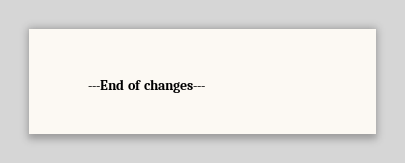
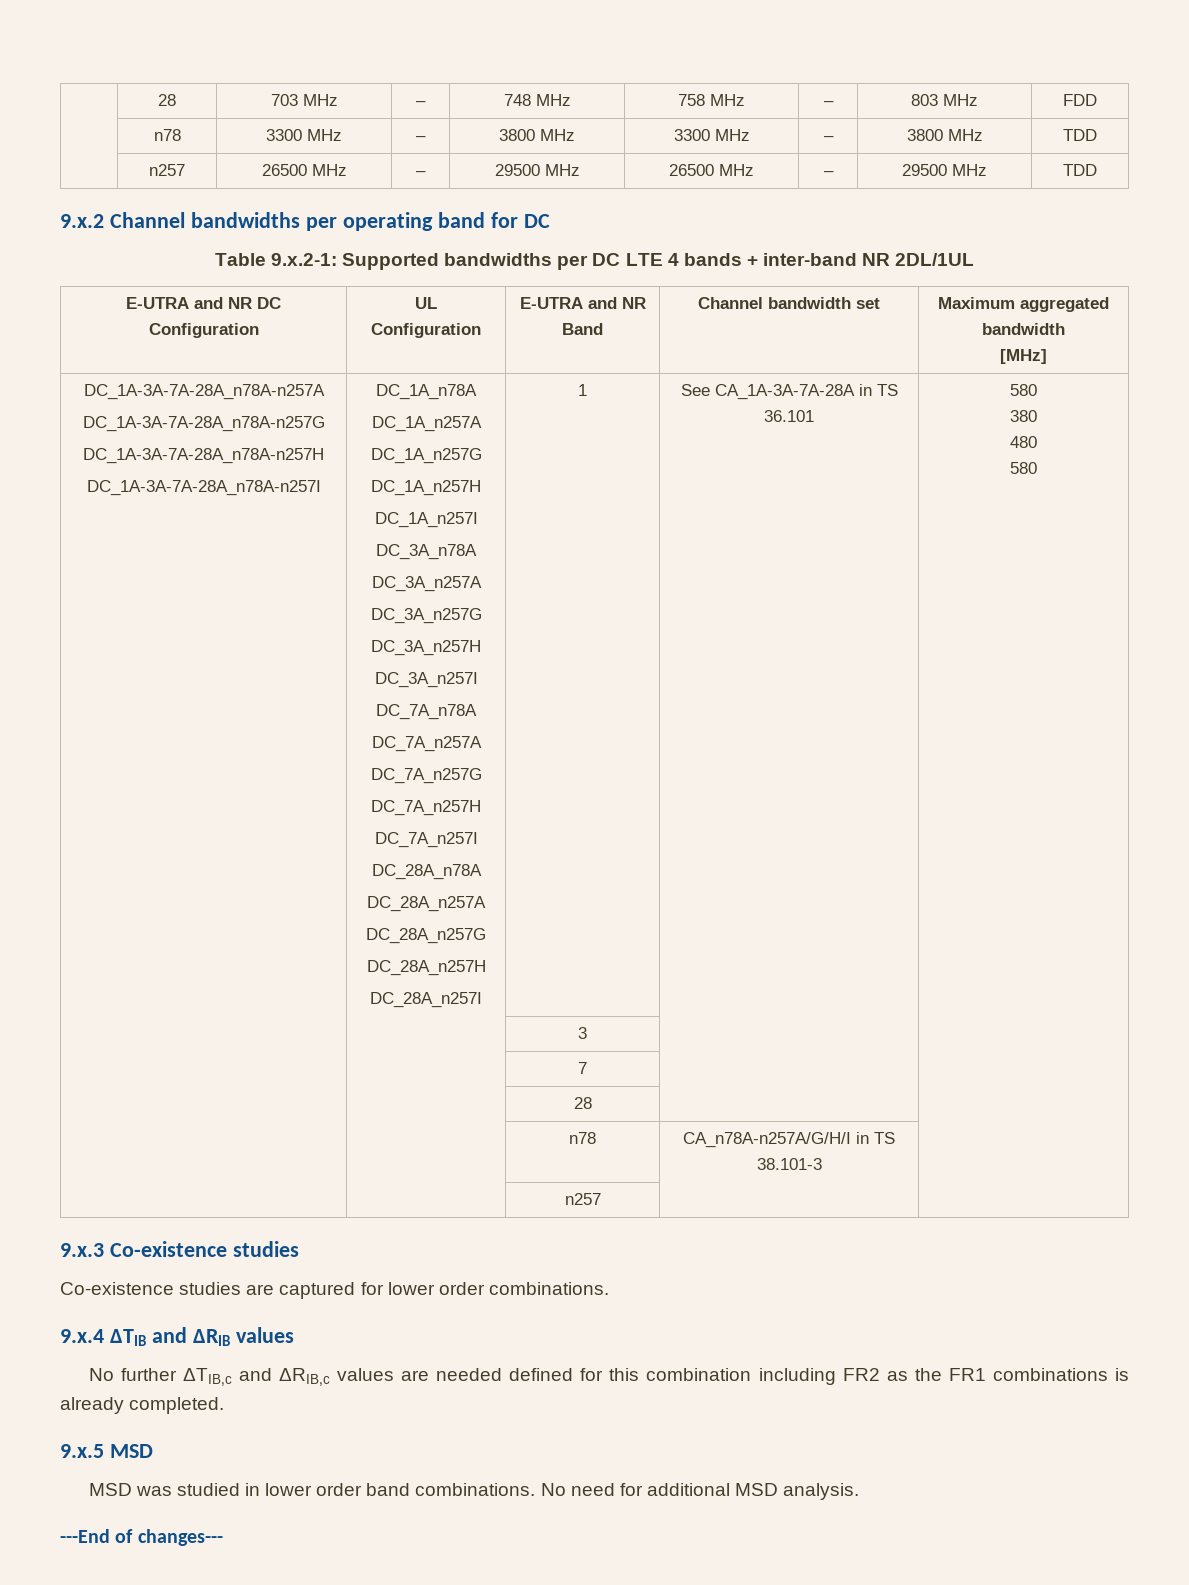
(88, 84) none -> [158,94,176,106] [270,94,338,106] [416,101,426,106] [503,94,571,106] [678,94,745,106] [823,101,834,106] [911,94,978,106] [1063,94,1097,106] [153,129,181,141] [266,129,342,141] [416,136,426,141] [499,129,575,141] [673,129,750,141] [823,136,834,141] [906,129,983,141] [1063,129,1097,141] [149,164,185,176] [261,164,347,176] [416,171,426,176] [494,164,580,176] [669,164,754,176] [823,171,834,176] [902,164,987,176] [1063,164,1097,176] [60,212,550,231] [214,253,975,270] [125,297,281,309] [148,323,259,338] [415,297,437,309] [371,323,481,338] [519,297,646,309] [562,323,603,335] [698,297,880,309] [938,297,1109,312] [982,323,1065,335] [1000,349,1047,364] [83,384,325,400] [82,416,325,432] [82,448,324,464] [86,480,321,496] [376,384,477,400] [371,416,482,432] [370,448,482,464] [371,480,481,496] [374,512,478,528] [376,544,477,560] [371,576,482,592] [370,608,482,624] [371,640,481,656] [374,672,478,688] [376,704,477,720] [371,736,482,752] [370,768,482,784] [371,800,481,816] [374,832,478,848] [371,864,482,880] [367,896,486,912] [366,928,486,944] [366,960,486,976] [370,992,482,1008] [578,384,587,396] [680,384,898,400] [764,410,814,422] [1010,384,1037,396] [1010,410,1037,422] [1010,436,1037,448] [1010,462,1037,474] [578,1027,587,1039] [578,1062,587,1074] [573,1097,592,1109] [569,1132,596,1144] [683,1132,895,1148] [756,1158,822,1170] [564,1193,601,1205] [60,1241,299,1257] [60,1282,609,1299] [60,1327,294,1346] [88,1368,1130,1386] [60,1397,225,1414] [60,1444,153,1458] [88,1483,860,1500] | 28 | 703 MHz | – | 748 MHz | 758 MHz | – | 803 MHz | FDD // | n78 | 3300 MHz | – | 3800 MHz | 3300 MHz | – | 3800 MHz | TDD // | n257 | 26500 MHz | – | 29500 MHz | 26500 MHz | – | 29500 MHz | TDD // 9.x.2 Channel bandwidths per operating band for DC // Table 9.x.2-1: Supported bandwidths per DC LTE 4 bands + inter-band NR 2DL/1UL // E-UTRA and NR DC Configuration | UL Configuration | E-UTRA and NR Band | Channel bandwidth set | Maximum aggregated bandwidth // [MHz] // DC_1A-3A-7A-28A_n78A-n257A // DC_1A-3A-7A-28A_n78A-n257G // DC_1A-3A-7A-28A_n78A-n257H // DC_1A-3A-7A-28A_n78A-n257I | DC_1A_n78A // DC_1A_n257A // DC_1A_n257G // DC_1A_n257H // DC_1A_n257I // DC_3A_n78A // DC_3A_n257A // DC_3A_n257G // DC_3A_n257H // DC_3A_n257I // DC_7A_n78A // DC_7A_n257A // DC_7A_n257G // DC_7A_n257H // DC_7A_n257I // DC_28A_n78A // DC_28A_n257A // DC_28A_n257G // DC_28A_n257H // DC_28A_n257I | 1 | See CA_1A-3A-7A-28A in TS 36.101 | 580 // 380 // 480 // 580 // | | 3 | | // | | 7 | | // | | 28 | | // | | n78 | CA_n78A-n257A/G/H/I in TS 38.101-3 | // | | n257 | | // 9.x.3 Co-existence studies // Co-existence studies are captured for lower order combinations. // 9.x.4 ∆TIB and ∆RIB values // No further ΔTIB,c and ΔRIB,c values are needed defined for this combination including FR2 as the FR1 combinations is already completed. // 9.x.5 MSD // MSD was studied in lower order band combinations. No need for additional MSD analysis. //

